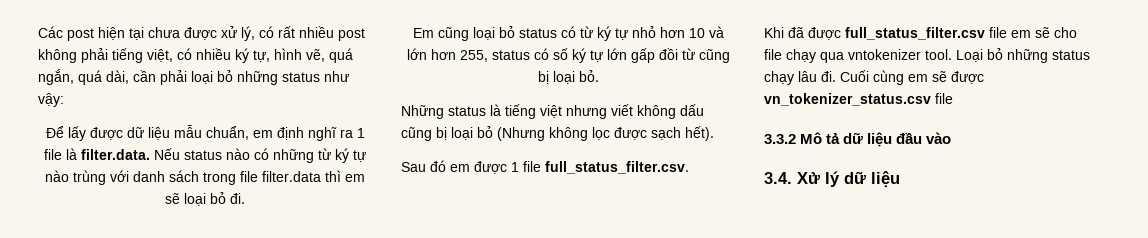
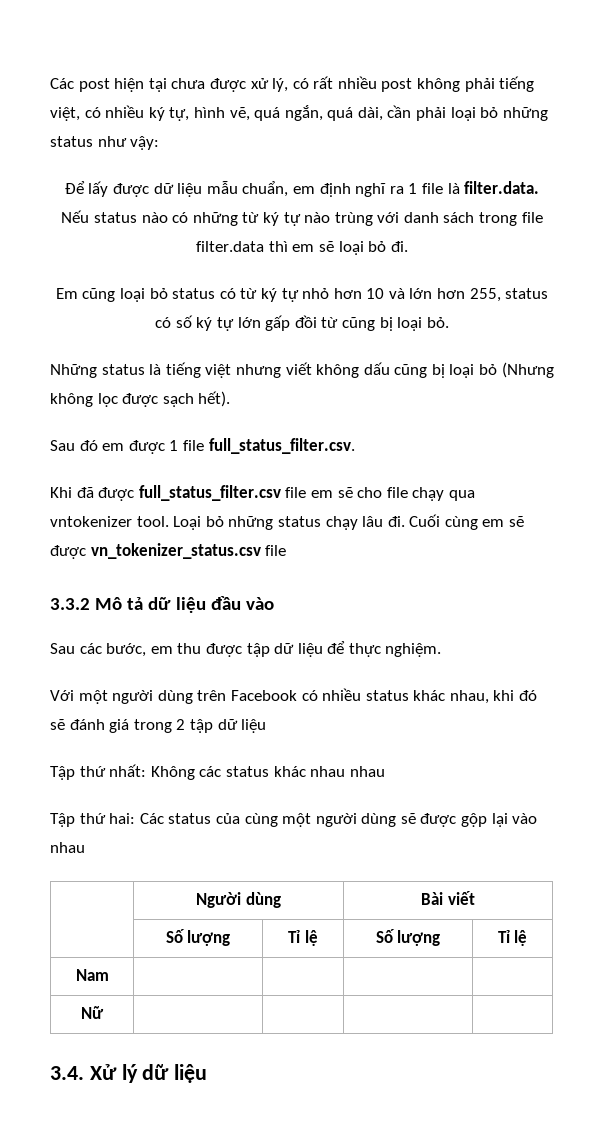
(952, 138) none -> [50,641,442,657] [50,688,538,704] [50,719,267,733] [50,764,385,780] [50,813,538,827] [50,842,85,853] [196,892,281,908] [421,891,475,905] [165,929,231,946] [288,930,318,946] [375,929,441,946] [497,930,528,946] [75,969,109,981] [81,1006,104,1019] // Sau các bước, em thu được tập dữ liệu để thực nghiệm. // Với một người dùng trên Facebook có nhiều status khác nhau, khi đó sẽ đánh giá trong 2 tập dữ liệu // Tập thứ nhất: Không các status khác nhau nhau // Tập thứ hai: Các status của cùng một người dùng sẽ được gộp lại vào nhau // | Người dùng | Bài viết // | Số lượng | Tỉ lệ | Số lượng | Tỉ lệ // Nam | | | | // Nữ | | | |

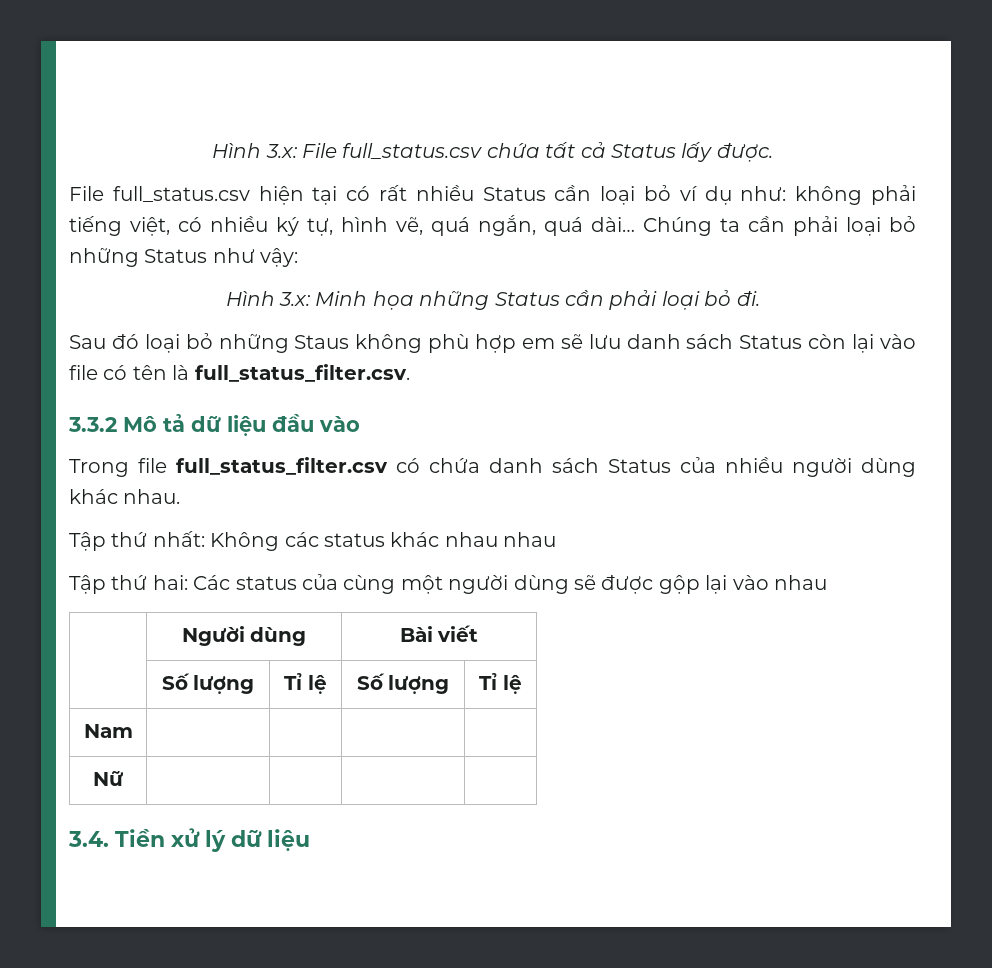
[50,76,413,92] Các post hiện tại chưa được xử lý, có rất nhiều post -> [212,142,773,162] [69,185,787,205] Hình 3.x: File full_status.csv chứa tất cả Status lấy được. // File full_status.csv hiện tại có rất nhiều Status cần loại bỏ ví dụ như:
[357,107,383,121] dài, -> [591,217,740,236] dài… Chúng ta
[50,136,93,147] status -> [144,249,208,263] Status
[64,181,540,197] [61,210,543,226] [196,241,408,255] [55,288,549,302] [155,315,449,331] [50,362,554,378] [50,391,231,407] [50,438,355,454] [50,485,475,501] [50,514,525,530] [50,543,287,559] Để lấy được dữ liệu mẫu chuẩn, em định nghĩ ra 1 file là filter.data. Nếu status nào có những từ ký tự nào trùng với danh sách trong file filter.data thì em sẽ loại bỏ đi. // Em cũng loại bỏ status có từ ký tự nhỏ hơn 10 và lớn hơn 255, status có số ký tự lớn gấp đồi từ cũng bị loại bỏ. // Những status là tiếng việt nhưng viết không dấu cũng bị loại bỏ (Nhưng không lọc được sạch hết). // Sau đó em được 1 file full_status_filter.csv. // Khi đã được full_status_filter.csv file em sẽ cho file chạy qua vntokenizer tool. Loại bỏ những status chạy lâu đi. Cuối cùng em sẽ được vn_tokenizer_status.csv file -> [225,290,760,310] [69,333,916,353] [69,364,410,382] Hình 3.x: Minh họa những Status cần phải loại bỏ đi. // Sau đó loại bỏ những Staus không phù hợp em sẽ lưu danh sách Status còn lại vào file có tên là full_status_filter.csv.
[50,641,442,657] [50,688,538,704] [50,719,267,733] Sau các bước, em thu được tập dữ liệu để thực nghiệm. // Với một người dùng trên Facebook có nhiều status khác nhau, khi đó sẽ đánh giá trong 2 tập dữ liệu -> [69,457,916,477] [69,489,181,504] Trong file full_status_filter.csv có chứa danh sách Status của nhiều người dùng khác nhau.
[89,1064,117,1080] Xử -> [115,828,200,847] Tiền xử

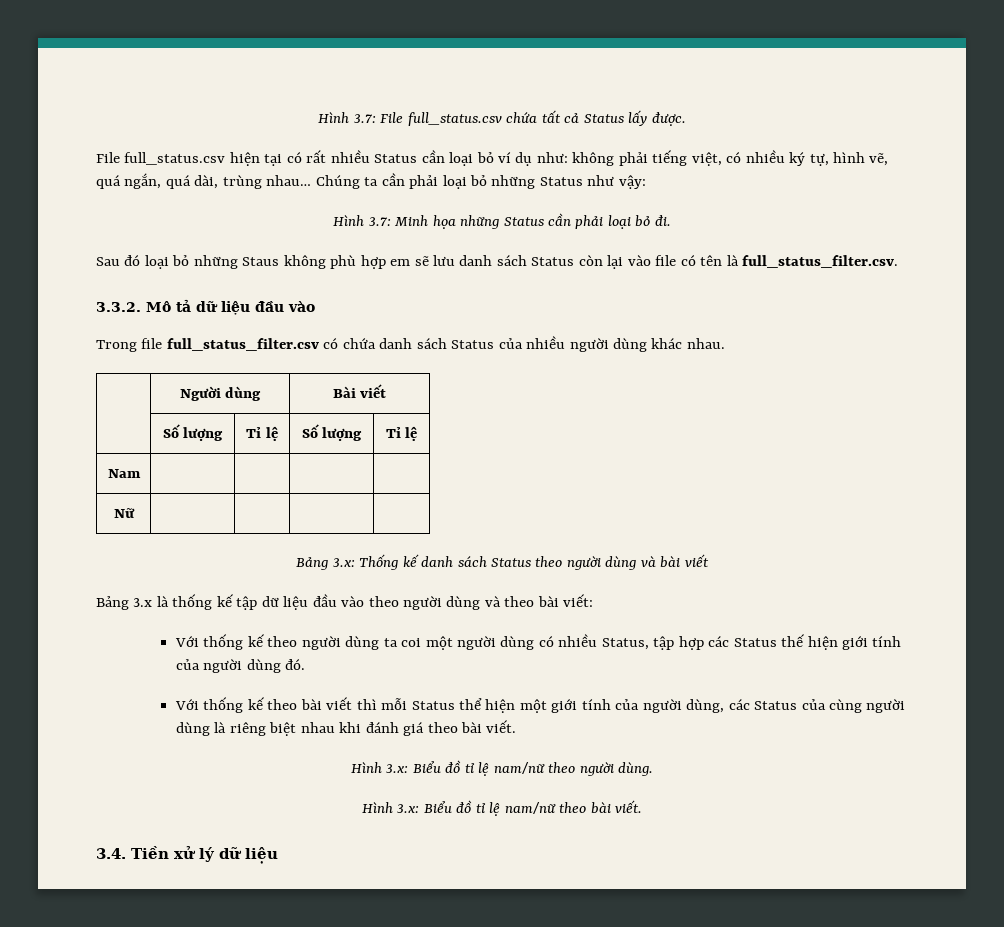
[212,143,298,158] Hình 3.x: -> [318,112,376,123] Hình 3.7:
[591,217,635,232] dài… -> [194,175,312,189] dài, trùng nhau…
[278,292,311,306] 3.x: -> [368,217,391,226] 3.7:
[68,417,117,432] 3.3.2 -> [96,302,141,312] 3.3.2.
[69,531,557,551] [69,574,827,594] // Tập thứ nhất: Không các status khác nhau nhau // Tập thứ hai: Các status của cùng một người dùng sẽ được gộp lại vào nhau -> (725, 343) none
(124, 778) none -> [296,554,709,570] [96,594,594,610] [174,634,902,650] [175,659,306,673] [174,697,906,713] [175,720,517,736] [350,760,654,776] [361,800,643,816] // Bảng 3.x: Thống kế danh sách Status theo người dùng và bài viết // Bảng 3.x là thống kế tập dữ liệu đầu vào theo người dùng và theo bài viết: // Với thống kế theo người dùng ta coi một người dùng có nhiều Status, tập hợp các Status thế hiện giới tính của người dùng đó. // Với thống kế theo bài viết thì mỗi Status thể hiện một giới tính của người dùng, các Status của cùng người dùng là riêng biệt nhau khi đánh giá theo bài viết. // Hình 3.x: Biểu đồ tỉ lệ nam/nữ theo người dùng. // Hình 3.x: Biểu đồ tỉ lệ nam/nữ theo bài viết.

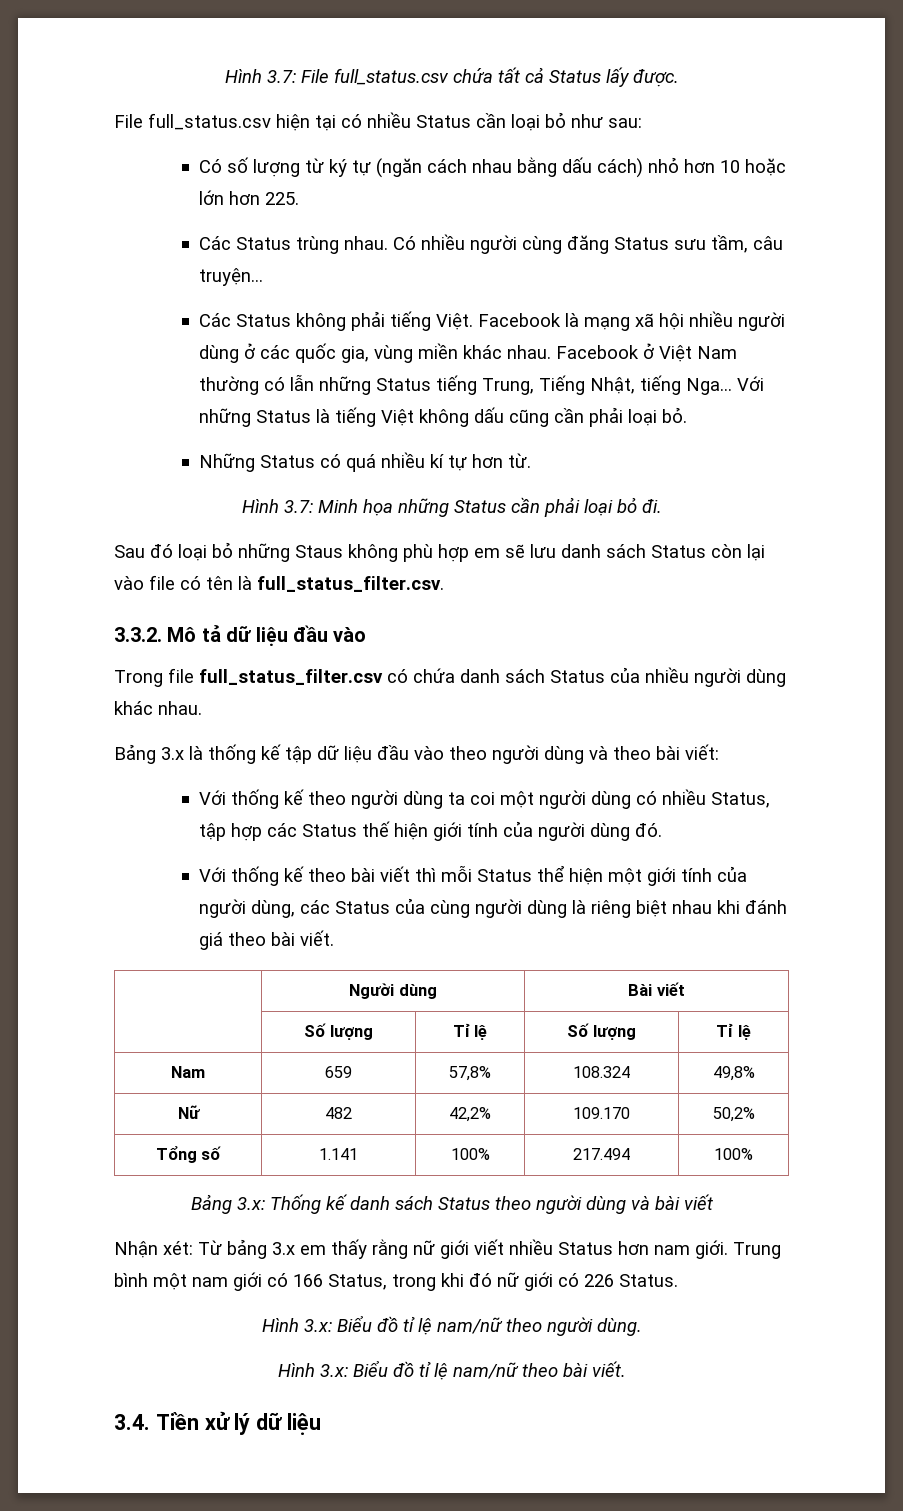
[306,150,327,163] rất -> (362, 121) none
[498,150,889,166] [96,173,646,189] ví dụ như: không phải tiếng việt, có nhiều ký tự, hình vẽ, quá ngắn, quá dài, trùng nhau… Chúng ta cần phải loại bỏ những Status như vậy: -> [571,114,642,128] [198,157,786,178] [198,190,299,205] [198,234,783,254] [198,268,263,286] [198,311,785,331] [198,343,737,363] [198,374,764,395] [198,407,687,427] [198,452,531,472] như sau: // Có số lượng từ ký tự (ngăn cách nhau bằng dấu cách) nhỏ hơn 10 hoặc lớn hơn 225. // Các Status trùng nhau. Có nhiều người cùng đăng Status sưu tầm, câu truyện… // Các Status không phải tiếng Việt. Facebook là mạng xã hội nhiều người dùng ở các quốc gia, vùng miền khác nhau. Facebook ở Việt Nam thường có lẫn những Status tiếng Trung, Tiếng Nhật, tiếng Nga… Với những Status là tiếng Việt không dấu cũng cần phải loại bỏ. // Những Status có quá nhiều kí tự hơn từ.
[179,386,262,401] [332,384,387,398] [162,424,224,441] [246,426,278,441] [301,424,363,441] [385,426,418,441] [107,469,141,478] [113,508,135,518] [296,554,709,570] // | Người dùng | Bài viết // | Số lượng | Tỉ lệ | Số lượng | Tỉ lệ // Nam | | | | // Nữ | | | | // Bảng 3.x: Thống kế danh sách Status theo người dùng và bài viết -> (202, 708) none
(517, 726) none -> [349,983,437,999] [628,982,685,996] [304,1023,373,1040] [452,1023,488,1040] [567,1023,636,1040] [716,1023,751,1040] [171,1066,205,1078] [325,1066,352,1078] [449,1066,491,1081] [573,1066,630,1078] [712,1066,755,1081] [177,1105,200,1119] [325,1107,352,1119] [449,1107,491,1122] [573,1107,630,1119] [712,1107,755,1122] [155,1146,222,1163] [319,1148,358,1160] [450,1148,490,1160] [573,1148,630,1160] [714,1148,753,1160] [190,1194,713,1214] [114,1239,781,1259] [114,1272,678,1291] // | Người dùng | Bài viết // | Số lượng | Tỉ lệ | Số lượng | Tỉ lệ // Nam | 659 | 57,8% | 108.324 | 49,8% // Nữ | 482 | 42,2% | 109.170 | 50,2% // Tổng số | 1.141 | 100% | 217.494 | 100% // Bảng 3.x: Thống kế danh sách Status theo người dùng và bài viết // Nhận xét: Từ bảng 3.x em thấy rằng nữ giới viết nhiều Status hơn nam giới. Trung bình một nam giới có 166 Status, trong khi đó nữ giới có 226 Status.

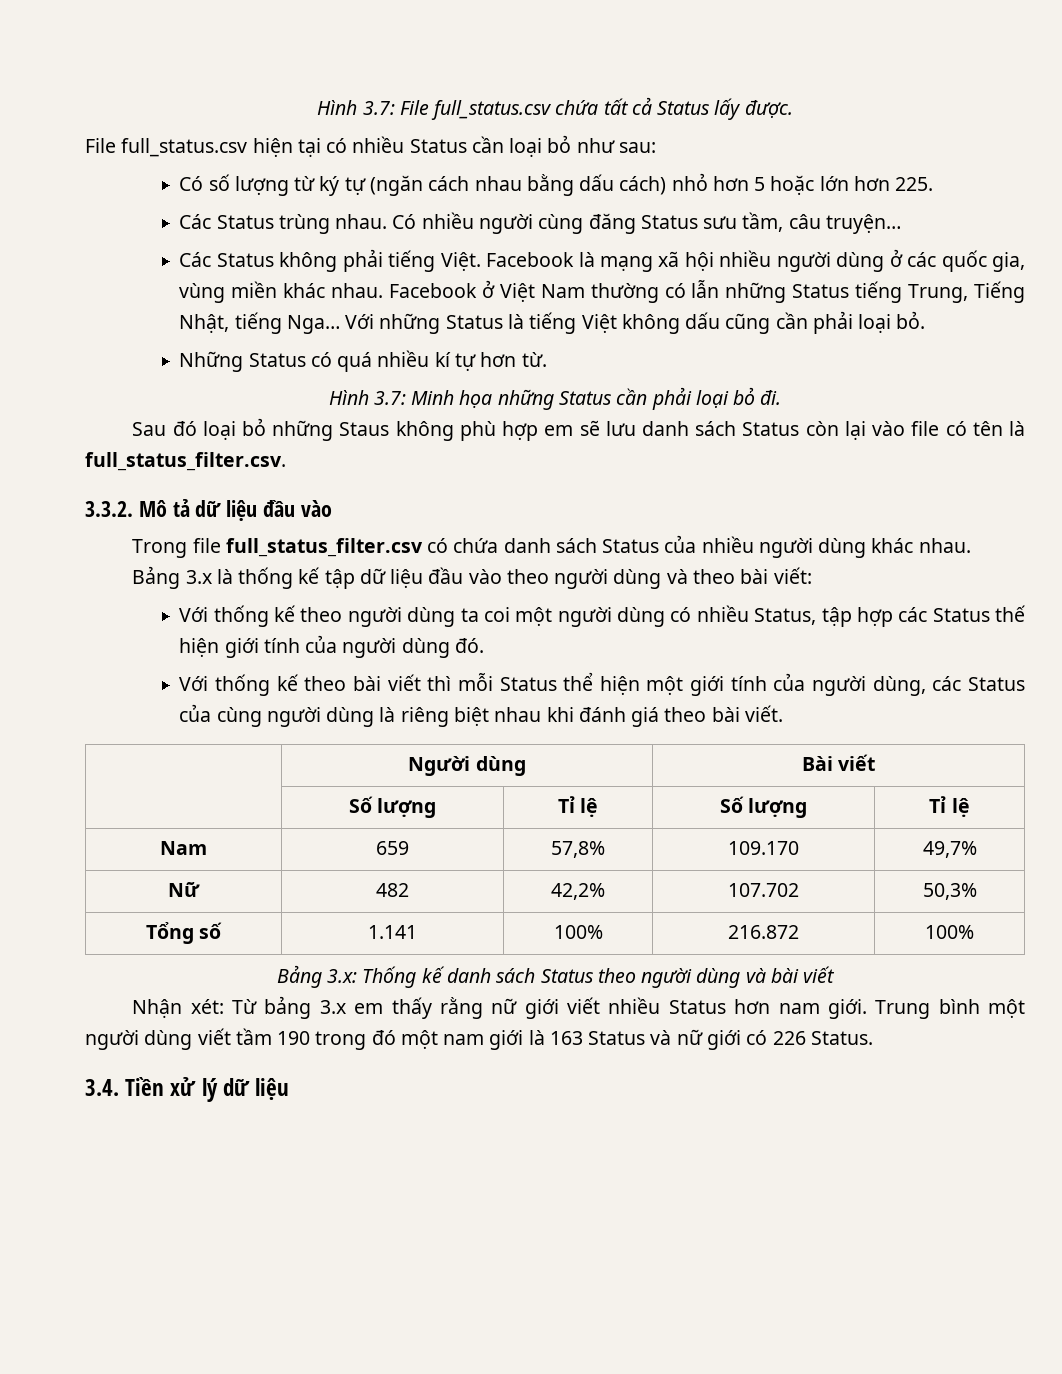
[719,160,740,173] 10 -> [754,177,766,191] 5
[573,1066,630,1078] [712,1066,755,1081] 108.324 | 49,8% -> [728,841,799,855] [922,841,977,858] 109.170 | 49,7%
[573,1107,630,1119] [712,1107,755,1122] 109.170 | 50,2% -> [728,883,799,897] [922,883,977,900] 107.702 | 50,3%
[573,1148,630,1160] 217.494 -> [728,925,799,939] 216.872
[192,1272,492,1291] nam giới có 166 Status, trong khi đó -> [85,1028,672,1050] người dùng viết tầm 190 trong đó một nam giới là 163 Status và
[261,1316,642,1336] [277,1361,626,1380] // Hình 3.x: Biểu đồ tỉ lệ nam/nữ theo người dùng. // Hình 3.x: Biểu đồ tỉ lệ nam/nữ theo bài viết. -> (873, 1038) none

